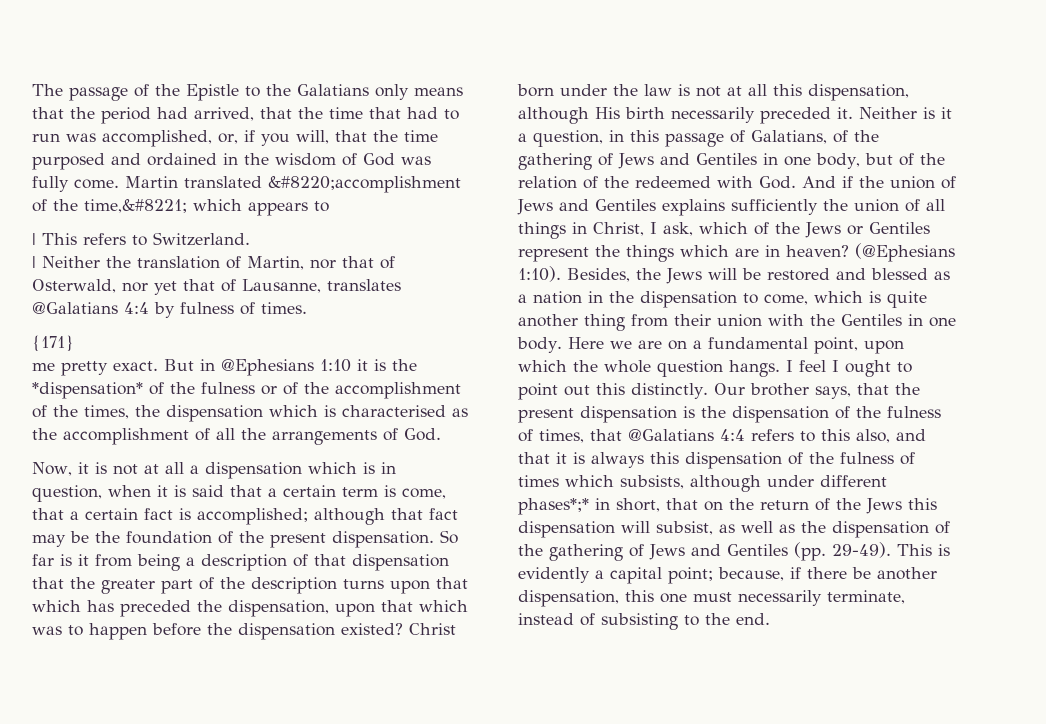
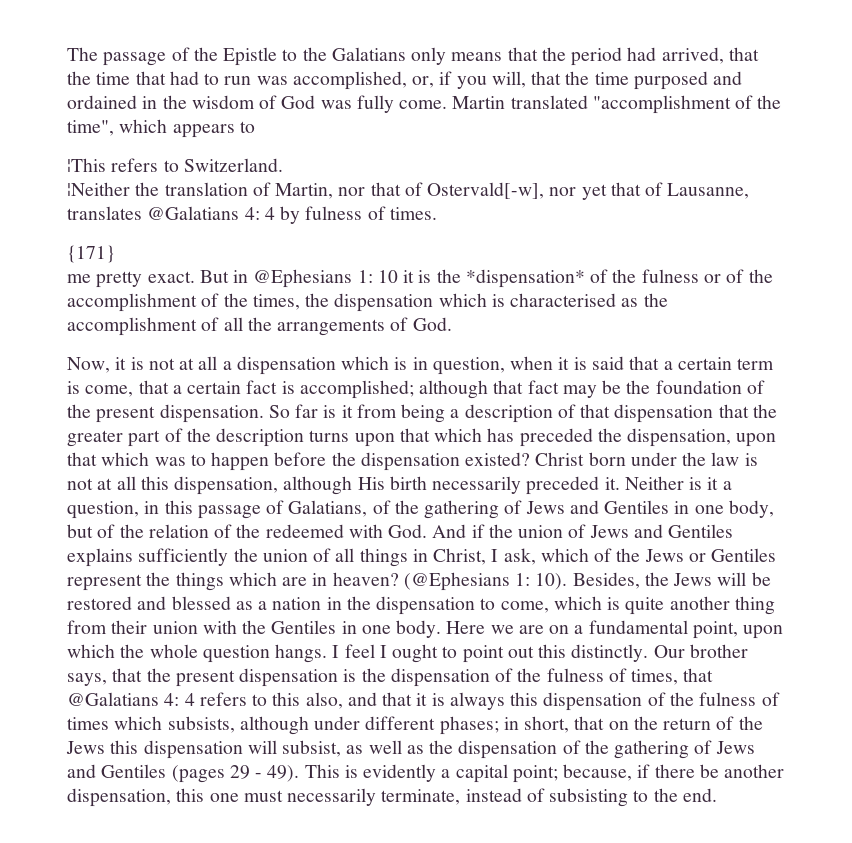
[268,176,461,193] [32,199,187,213] &#8220;accomplishment of the time,&#8221; -> [592,95,782,114] [67,120,114,136] "accomplishment of the time",
[32,233,77,245] | This -> [67,158,106,172] ¦This
[32,256,100,268] | Neither -> [67,182,130,196] ¦Neither
[32,279,116,293] Osterwald, -> [427,182,545,199] Ostervald[-w],
[124,302,149,314] 4:4 -> [244,207,275,220] 4: 4
[320,359,351,372] 1:10 -> [357,270,398,283] 1: 10
[518,266,561,282] 1:10). -> [515,573,568,590] 1: 10).
[720,429,745,441] 4:4 -> [164,693,195,706] 4: 4
[518,498,589,515] phases*;* -> [439,716,499,735] phases;
[794,542,891,561] (pp. 29-49). -> [171,765,300,783] (pages 29 - 49).

